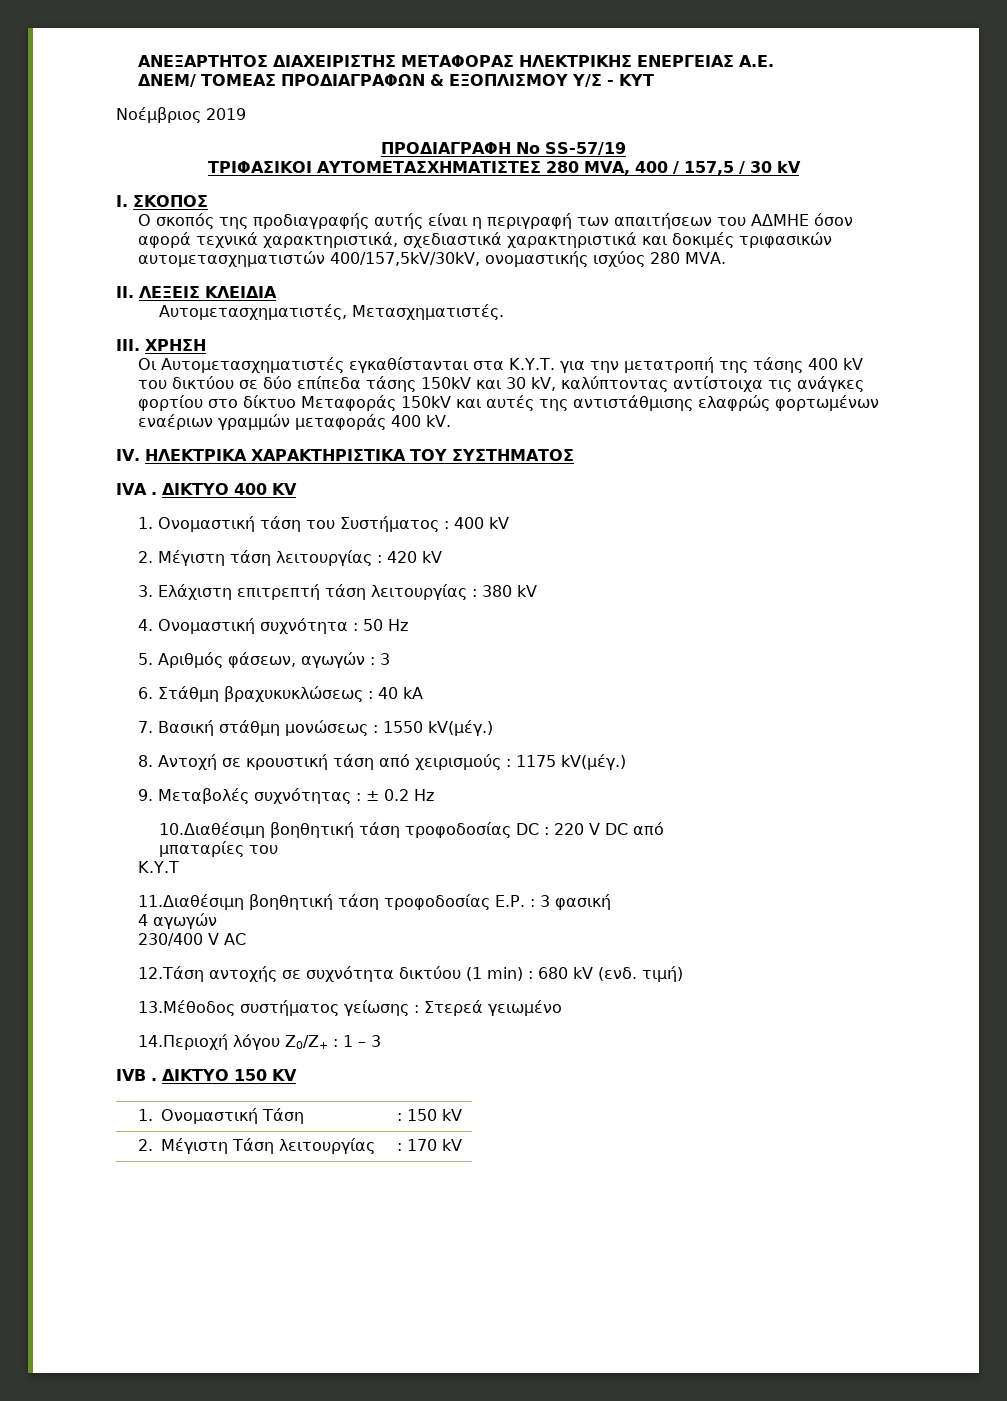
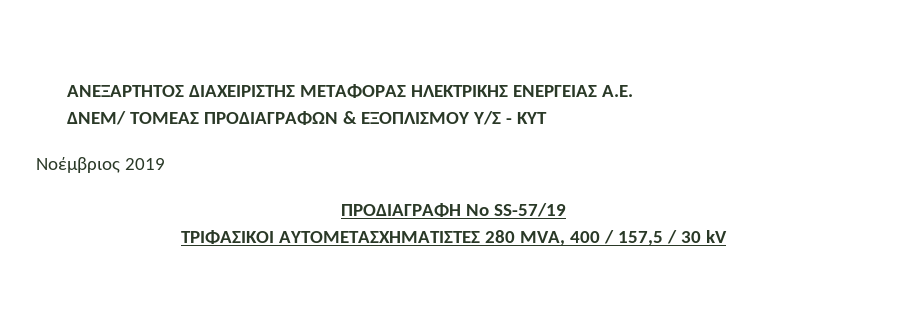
[116,195,208,207] [137,213,853,229] [137,232,832,248] [137,251,726,267] [116,286,277,298] [159,304,505,320] [116,339,206,351] [137,357,863,373] [137,376,864,392] [137,395,879,411] [137,414,451,430] [116,449,574,461] [116,483,297,495] [137,516,509,532] [137,550,442,566] [137,584,537,600] [137,618,408,634] [137,652,390,668] [137,686,423,702] [137,720,493,736] [137,754,626,770] [137,788,434,804] [159,822,665,838] [159,841,279,857] [137,861,179,873] [137,894,611,910] [137,913,217,929] [137,933,246,946] [137,966,683,982] [137,1000,562,1016] [137,1034,381,1050] [116,1069,297,1081] [138,1108,305,1124] [396,1109,462,1121] [138,1138,376,1154] [396,1139,462,1151] // I. ΣΚΟΠΟΣ // Ο σκοπός της προδιαγραφής αυτής είναι η περιγραφή των απαιτήσεων του ΑΔΜΗΕ όσον αφορά τεχνικά χαρακτηριστικά, σχεδιαστικά χαρακτηριστικά και δοκιμές τριφασικών αυτομετασχηματιστών 400/157,5kV/30kV, ονομαστικής ισχύος 280 MVA. // II. ΛΕΞΕΙΣ ΚΛΕΙΔΙΑ // Αυτομετασχηματιστές, Μετασχηματιστές. // III. ΧΡΗΣΗ // Οι Αυτομετασχηματιστές εγκαθίστανται στα Κ.Υ.Τ. για την μετατροπή της τάσης 400 kV του δικτύου σε δύο επίπεδα τάσης 150kV και 30 kV, καλύπτοντας αντίστοιχα τις ανάγκες φορτίου στο δίκτυο Μεταφοράς 150kV και αυτές της αντιστάθμισης ελαφρώς φορτωμένων εναέριων γραμμών μεταφοράς 400 kV. // ΙV. ΗΛΕΚΤΡΙΚΑ ΧΑΡΑΚΤΗΡΙΣΤΙΚΑ ΤΟΥ ΣΥΣΤΗΜΑΤΟΣ // ΙVA . ΔΙΚΤΥΟ 400 KV // 1. Oνομαστική τάση του Συστήματος : 400 kV // 2. Μέγιστη τάση λειτουργίας : 420 kV // 3. Ελάχιστη επιτρεπτή τάση λειτουργίας : 380 kV // 4. Ονομαστική συχνότητα : 50 Hz // 5. Αριθμός φάσεων, αγωγών : 3 // 6. Στάθμη βραχυκυκλώσεως : 40 kA // 7. Βασική στάθμη μονώσεως : 1550 kV(μέγ.) // 8. Αντοχή σε κρουστική τάση από χειρισμούς : 1175 kV(μέγ.) // 9. Μεταβολές συχνότητας : ± 0.2 Hz // 10.Διαθέσιμη βοηθητική τάση τροφοδοσίας DC : 220 V DC από // μπαταρίες του // Κ.Υ.Τ // 11.Διαθέσιμη βοηθητική τάση τροφοδοσίας Ε.Ρ. : 3 φασική // 4 αγωγών // 230/400 V AC // 12.Τάση αντοχής σε συχνότητα δικτύου (1 min) : 680 kV (ενδ. τιμή) // 13.Μέθοδος συστήματος γείωσης : Στερεά γειωμένο // 14.Περιοχή λόγου Z0/Z+ : 1 – 3 // ΙVB . ΔΙΚΤΥΟ 150 KV // 1. Ονομαστική Τάση | : 150 kV // 2. Μέγιστη Τάση λειτουργίας | : 170 kV -> (727, 236) none

